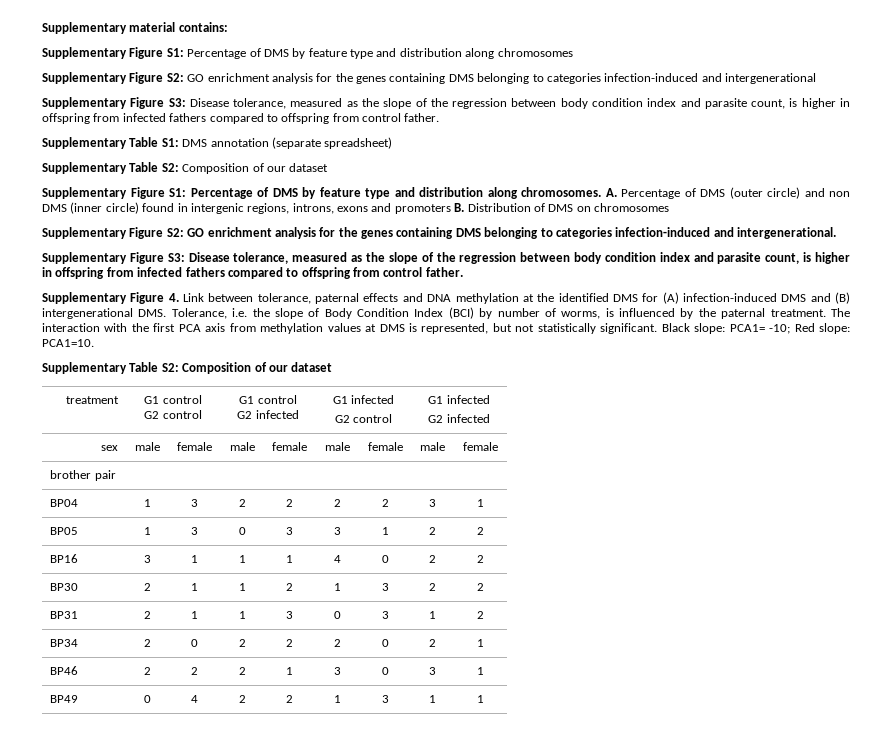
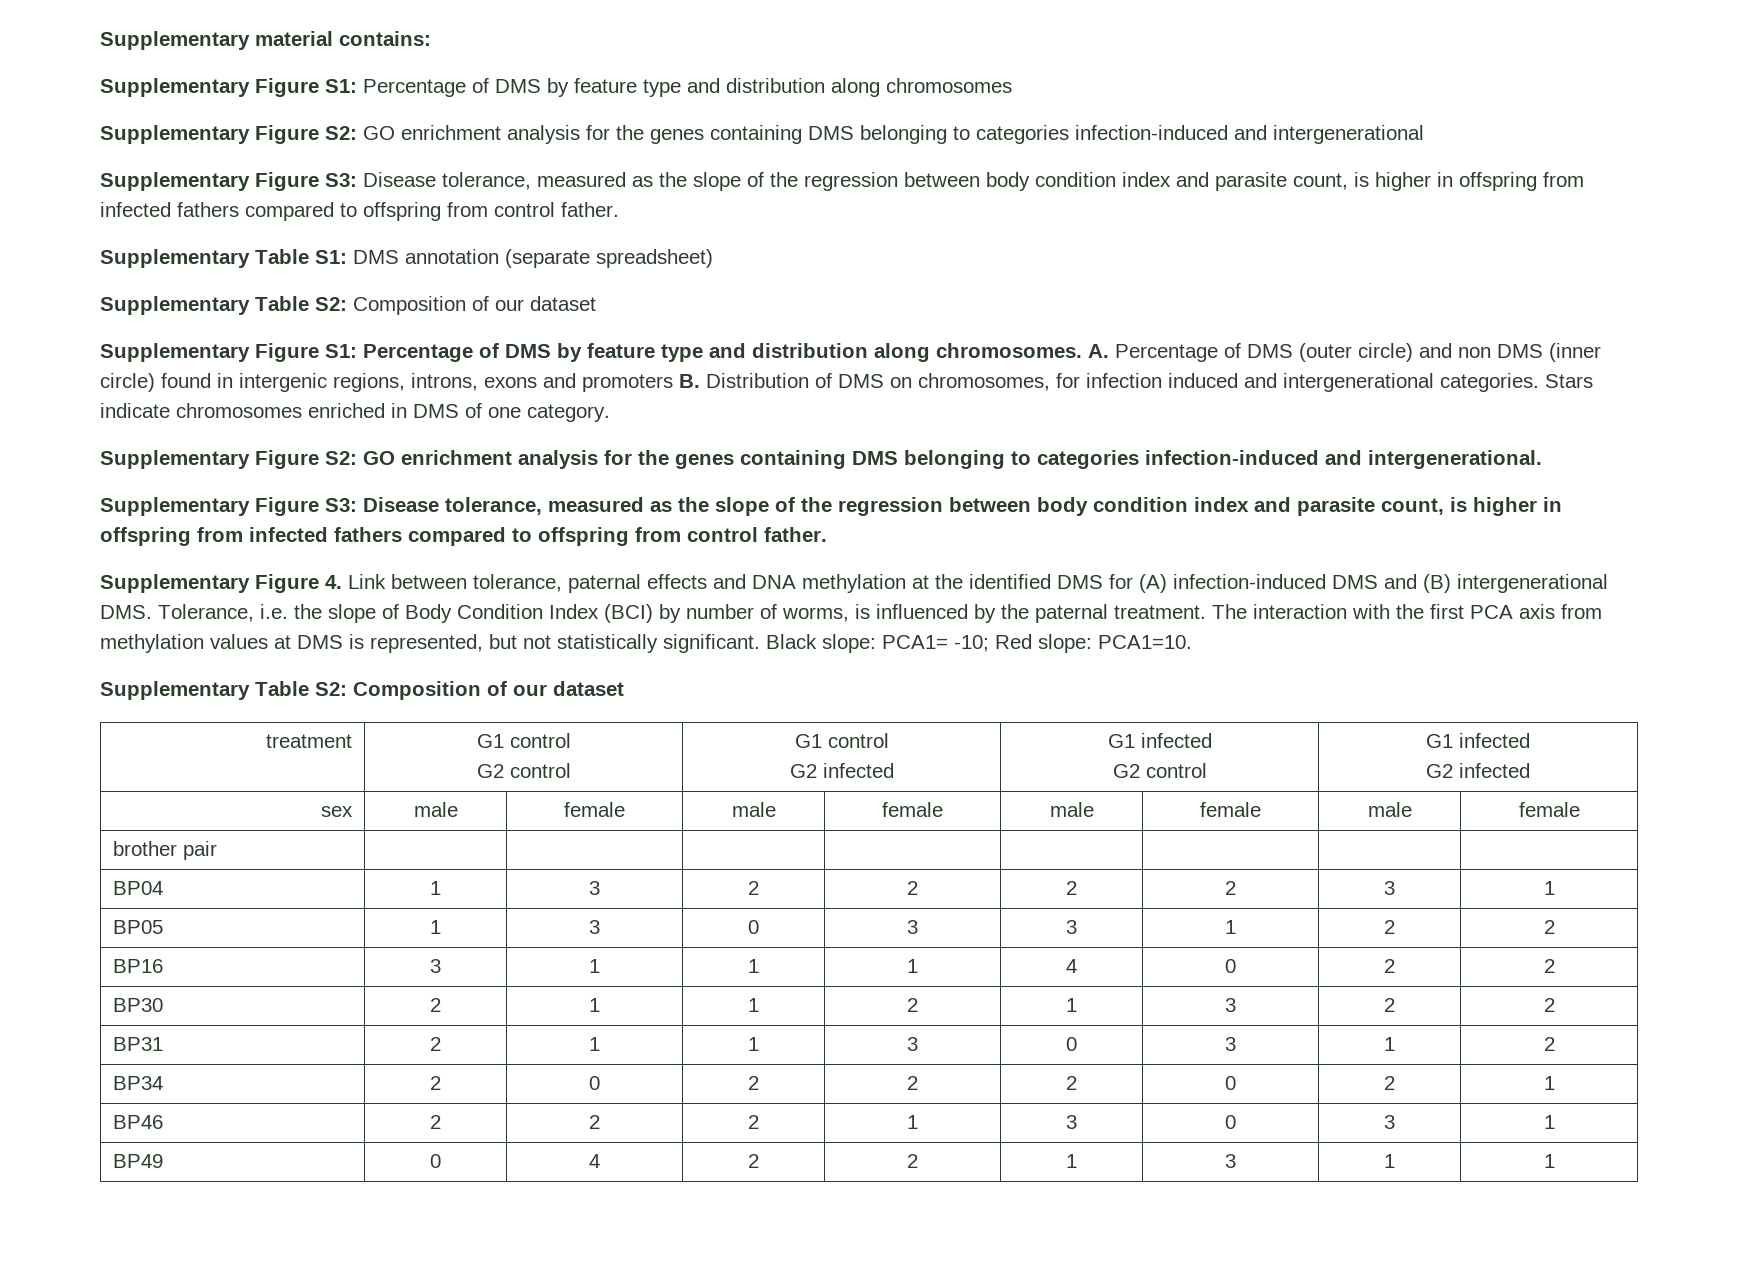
[594,203,669,212] chromosomes -> [918,373,1593,392] [100,403,610,422] chromosomes, for infection induced and intergenerational categories. Stars indicate chromosomes enriched in DMS of one category.

